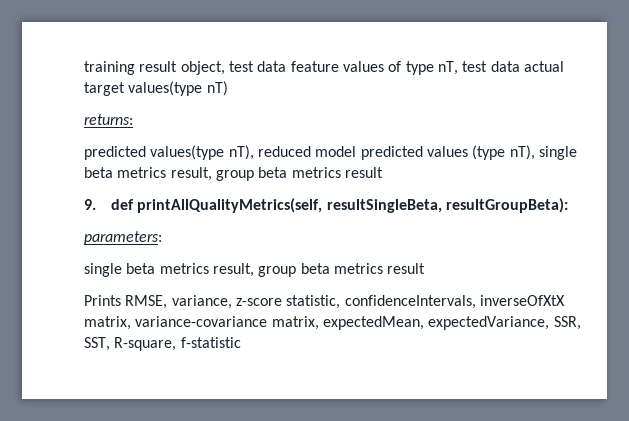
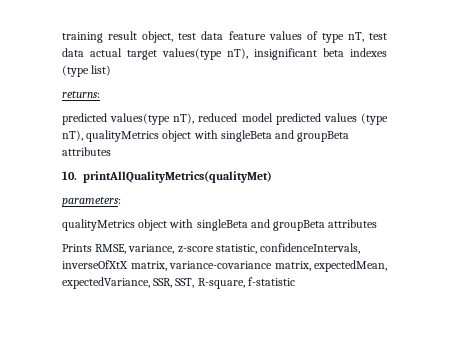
[206,81,228,96] nT) -> [227,48,387,60] [62,65,112,77] nT), insignificant beta indexes (type list)
[538,146,577,160] [84,167,383,181] [84,198,569,213] [84,231,162,245] [84,263,426,277] single beta metrics result, group beta metrics result // 9. def printAllQualityMetrics(self, resultSingleBeta, resultGroupBeta): // parameters: // single beta metrics result, group beta metrics result -> [86,130,350,142] [62,147,111,156] [62,171,272,183] [62,196,121,207] [62,219,378,231] qualityMetrics object with singleBeta and groupBeta attributes // 10. printAllQualityMetrics(qualityMet) // parameters: // qualityMetrics object with singleBeta and groupBeta attributes

